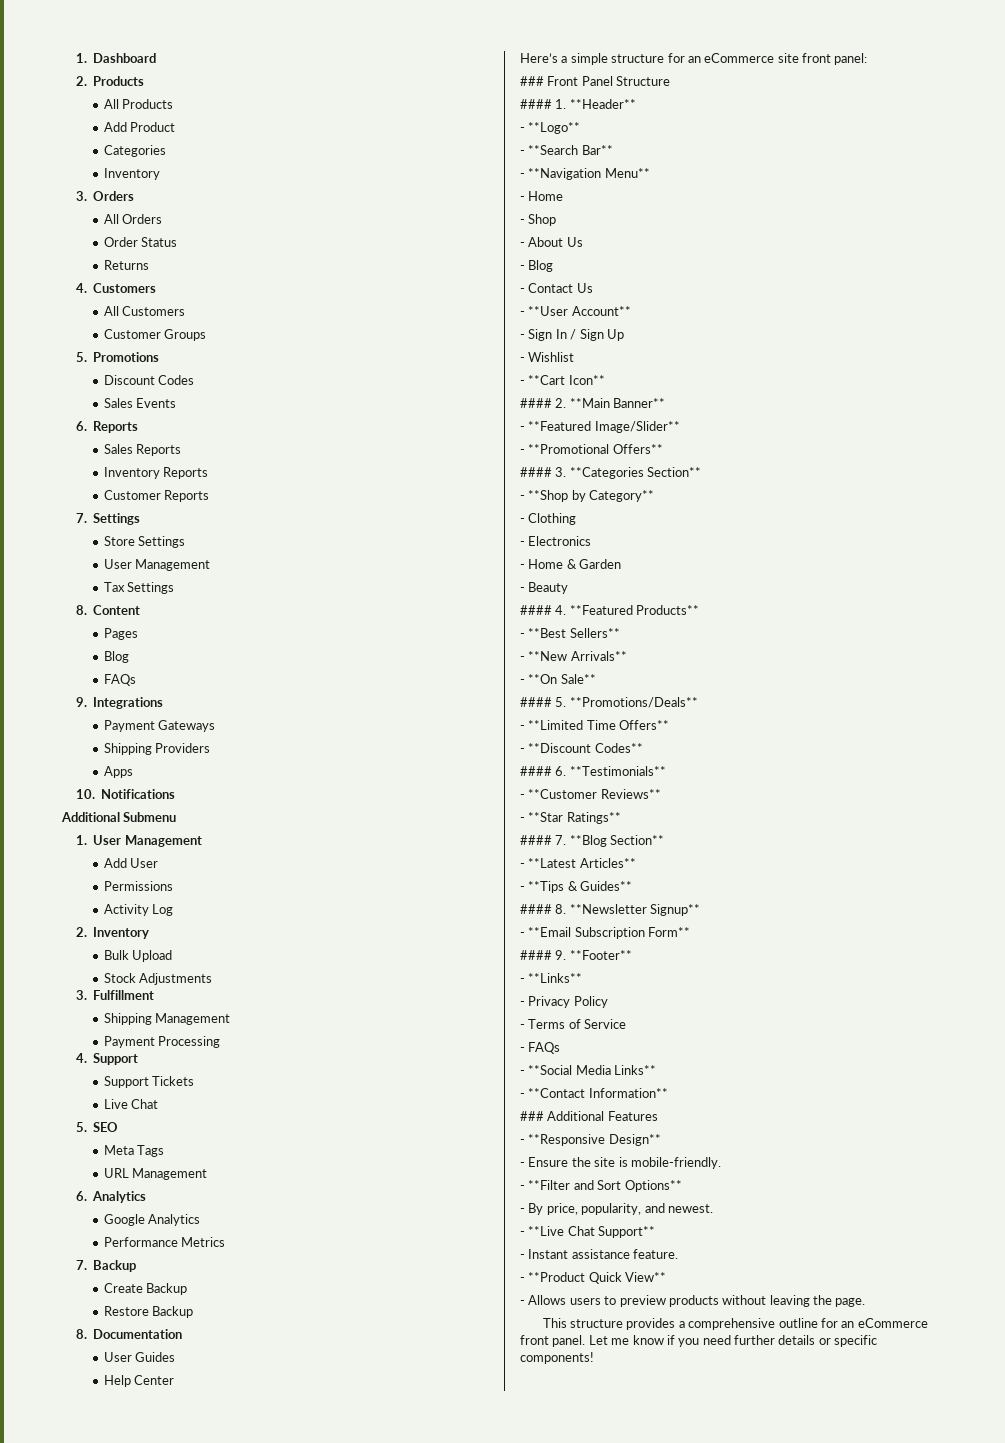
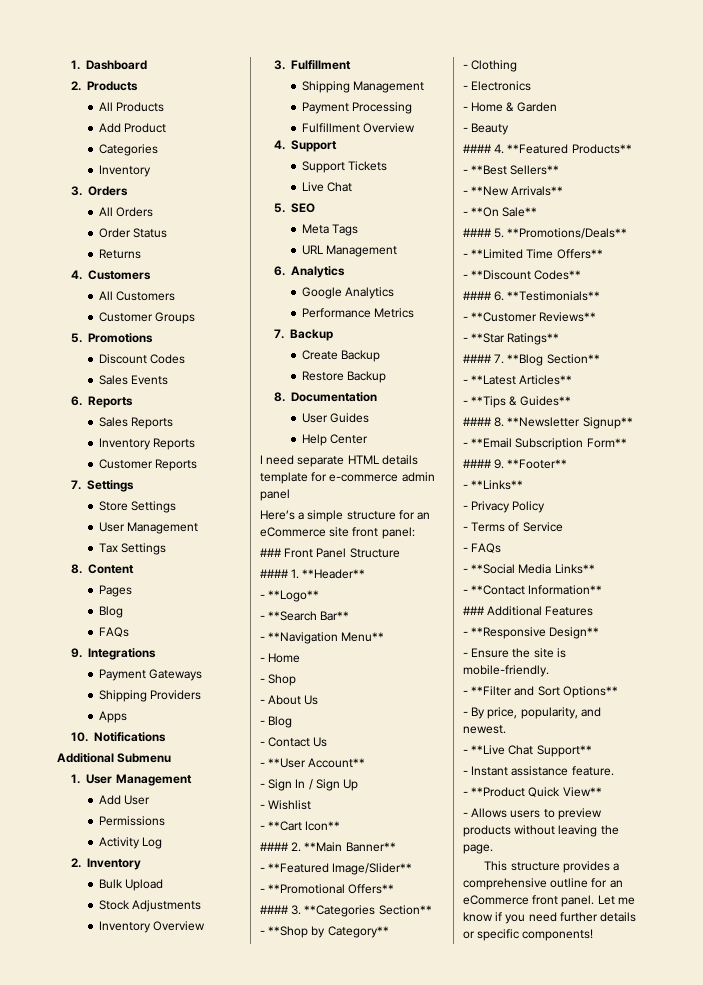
(213, 979) none -> [98,921,206,933] // Inventory Overview
(221, 1042) none -> [301,123,416,133] // Fulfillment Overview
(175, 1380) none -> [260,455,418,467] [260,472,435,484] [260,489,290,501] // I need separate HTML details template for e-commerce admin panel

